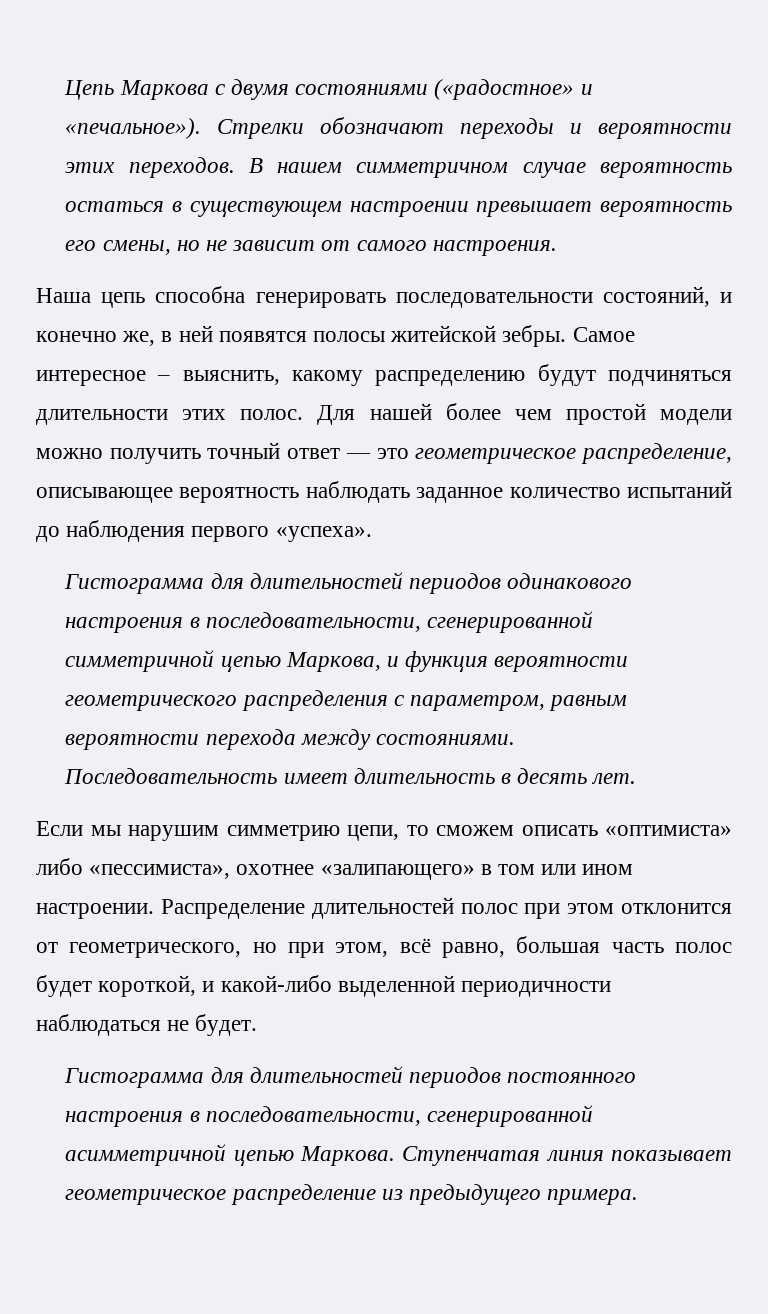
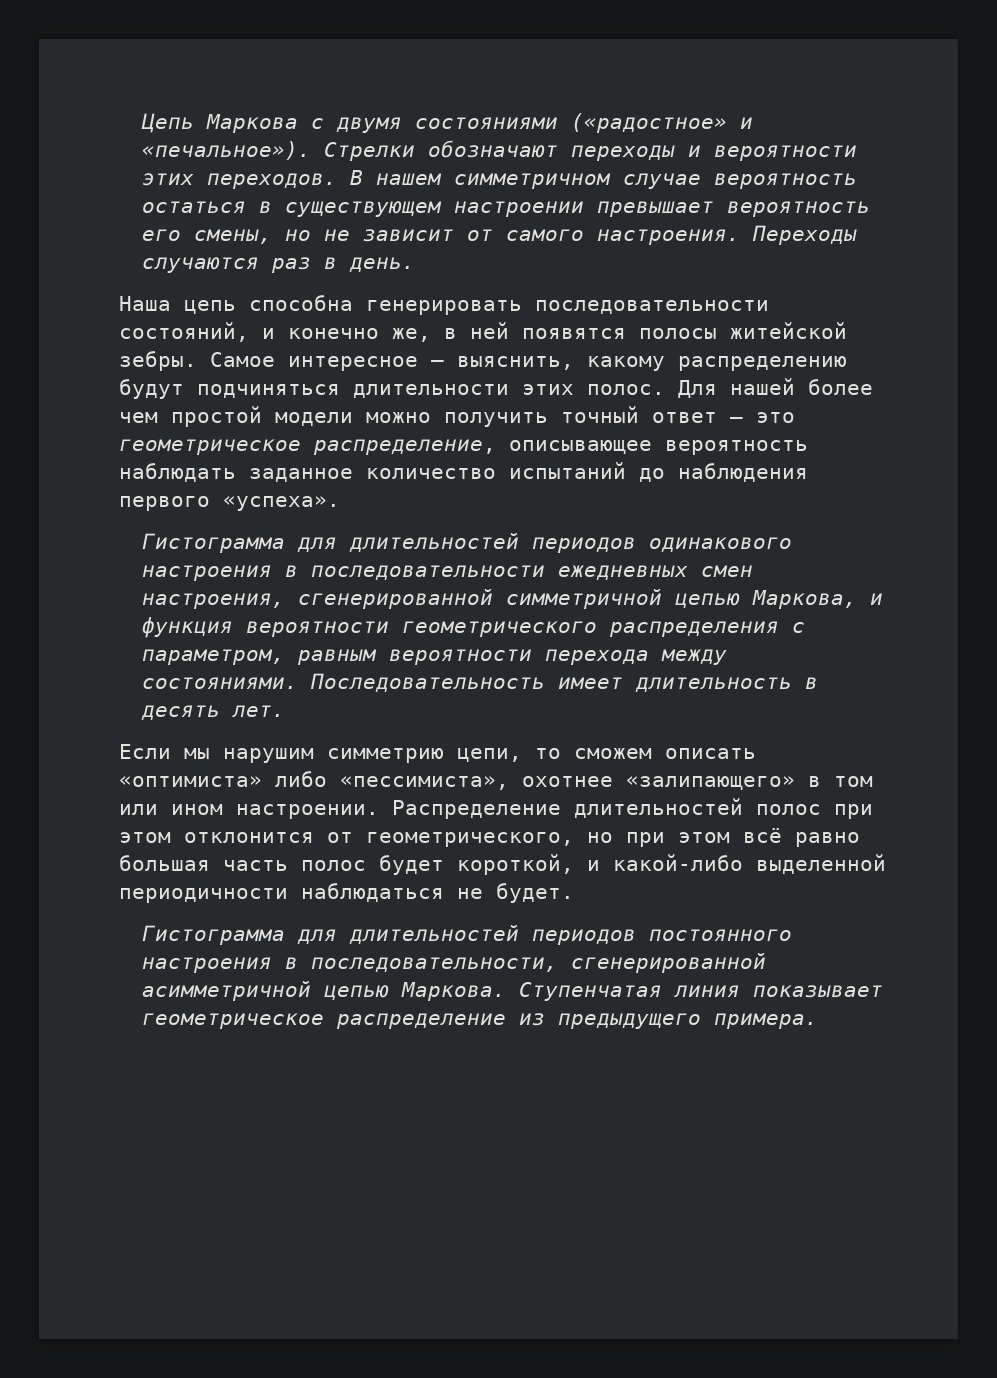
(557, 248) none -> [752,225,858,245] [142,257,416,273] Переходы случаются раз в день.
[205,612,421,632] последовательности, -> [311,565,754,580] [142,593,286,609] последовательности ежедневных смен настроения,
[335,938,505,958] этом, всё равно, -> [678,828,860,847] этом всё равно

